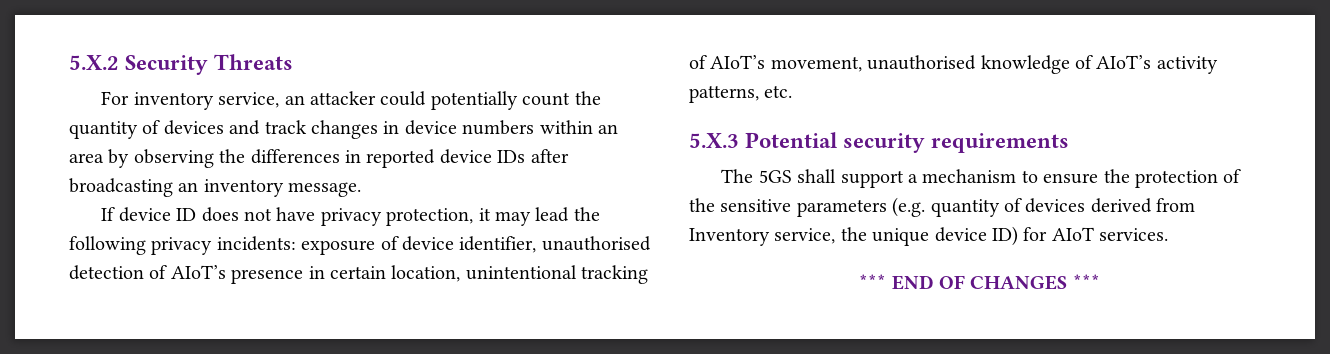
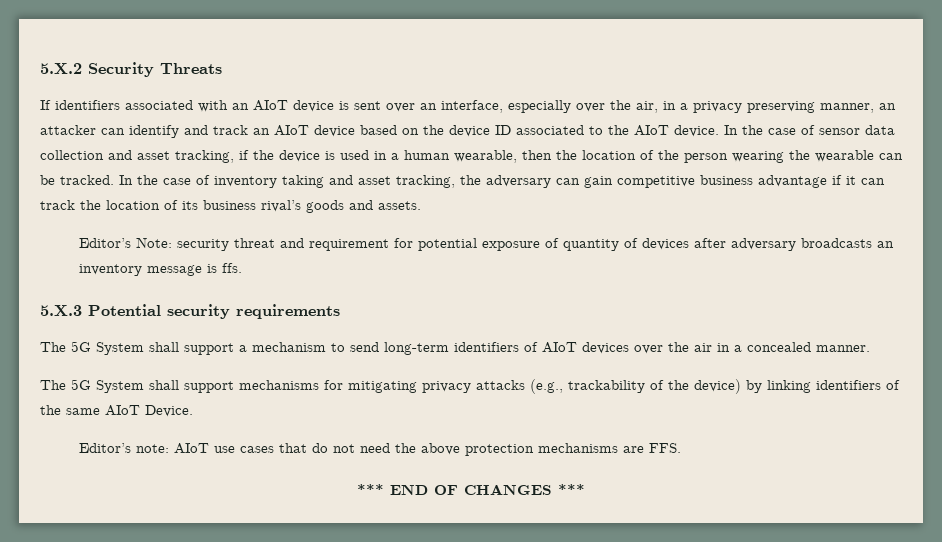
[101,91,601,110] [69,120,618,139] [69,149,569,168] [69,178,362,197] [101,207,600,226] [69,236,651,255] [69,265,649,284] [689,55,1218,74] [689,85,793,103] For inventory service, an attacker could potentially count the quantity of devices and track changes in device numbers within an area by observing the differences in reported device IDs after broadcasting an inventory message. // If device ID does not have privacy protection, it may lead the following privacy incidents: exposure of device identifier, unauthorised detection of AIoT’s presence in certain location, unintentional tracking of AIoT’s movement, unauthorised knowledge of AIoT’s activity patterns, etc. -> [40,100,896,113] [40,125,895,138] [40,150,903,163] [40,175,885,188] [40,200,421,213] [79,237,895,251] [79,263,243,276] If identifiers associated with an AIoT device is sent over an interface, especially over the air, in a privacy preserving manner, an attacker can identify and track an AIoT device based on the device ID associated to the AIoT device. In the case of sensor data collection and asset tracking, if the device is used in a human wearable, then the location of the person wearing the wearable can be tracked. In the case of inventory taking and asset tracking, the adversary can gain competitive business advantage if it can track the location of its business rival’s goods and assets. // Editor’s Note: security threat and requirement for potential exposure of quantity of devices after adversary broadcasts an inventory message is ffs.
[758,170,792,183] 5GS -> [71,341,144,355] 5G System
[1043,169,1242,188] [689,197,1196,217] [689,226,1169,246] ensure the protection of the sensitive parameters (e.g. quantity of devices derived from Inventory service, the unique device ID) for AIoT services. -> [350,342,870,355] [40,379,900,394] [40,405,193,417] [79,443,682,456] send long-term identifiers of AIoT devices over the air in a concealed manner. // The 5G System shall support mechanisms for mitigating privacy attacks (e.g., trackability of the device) by linking identifiers of the same AIoT Device. // Editor’s note: AIoT use cases that do not need the above protection mechanisms are FFS.

